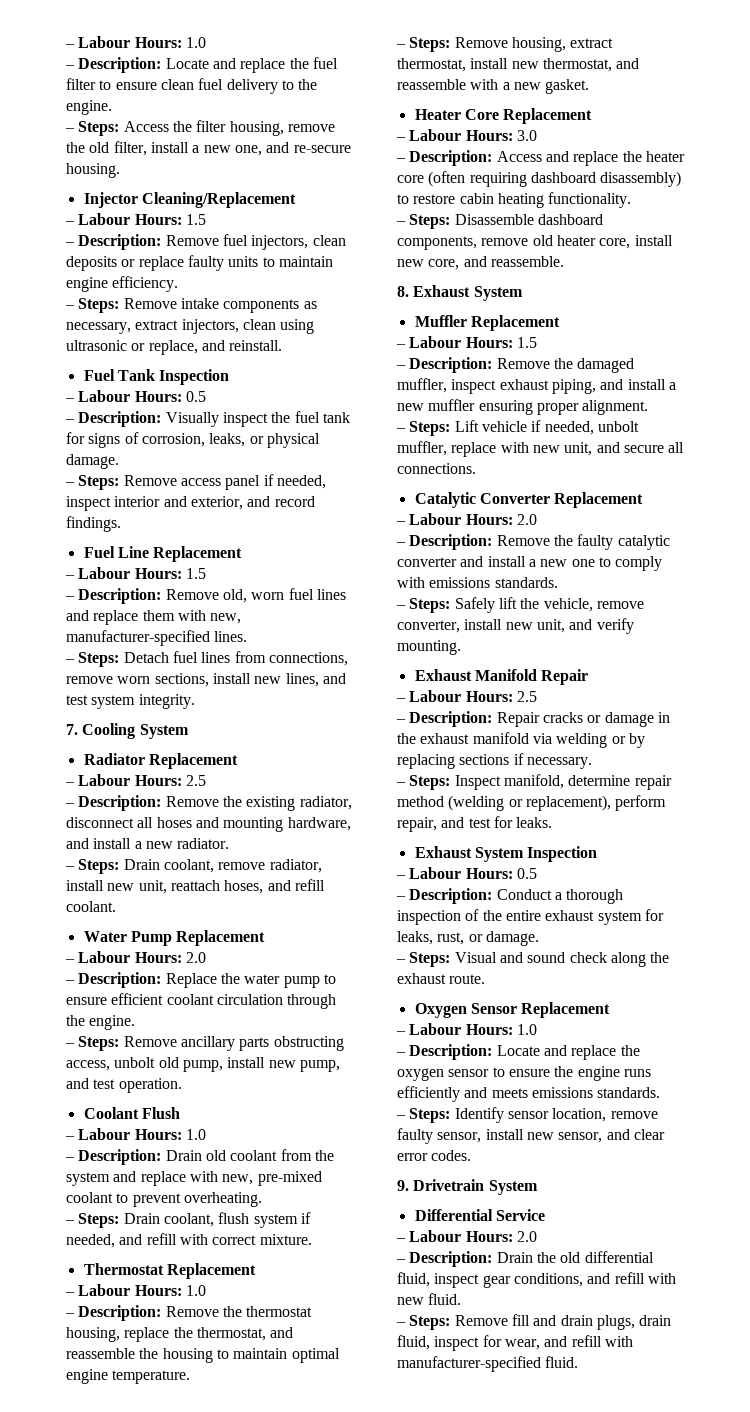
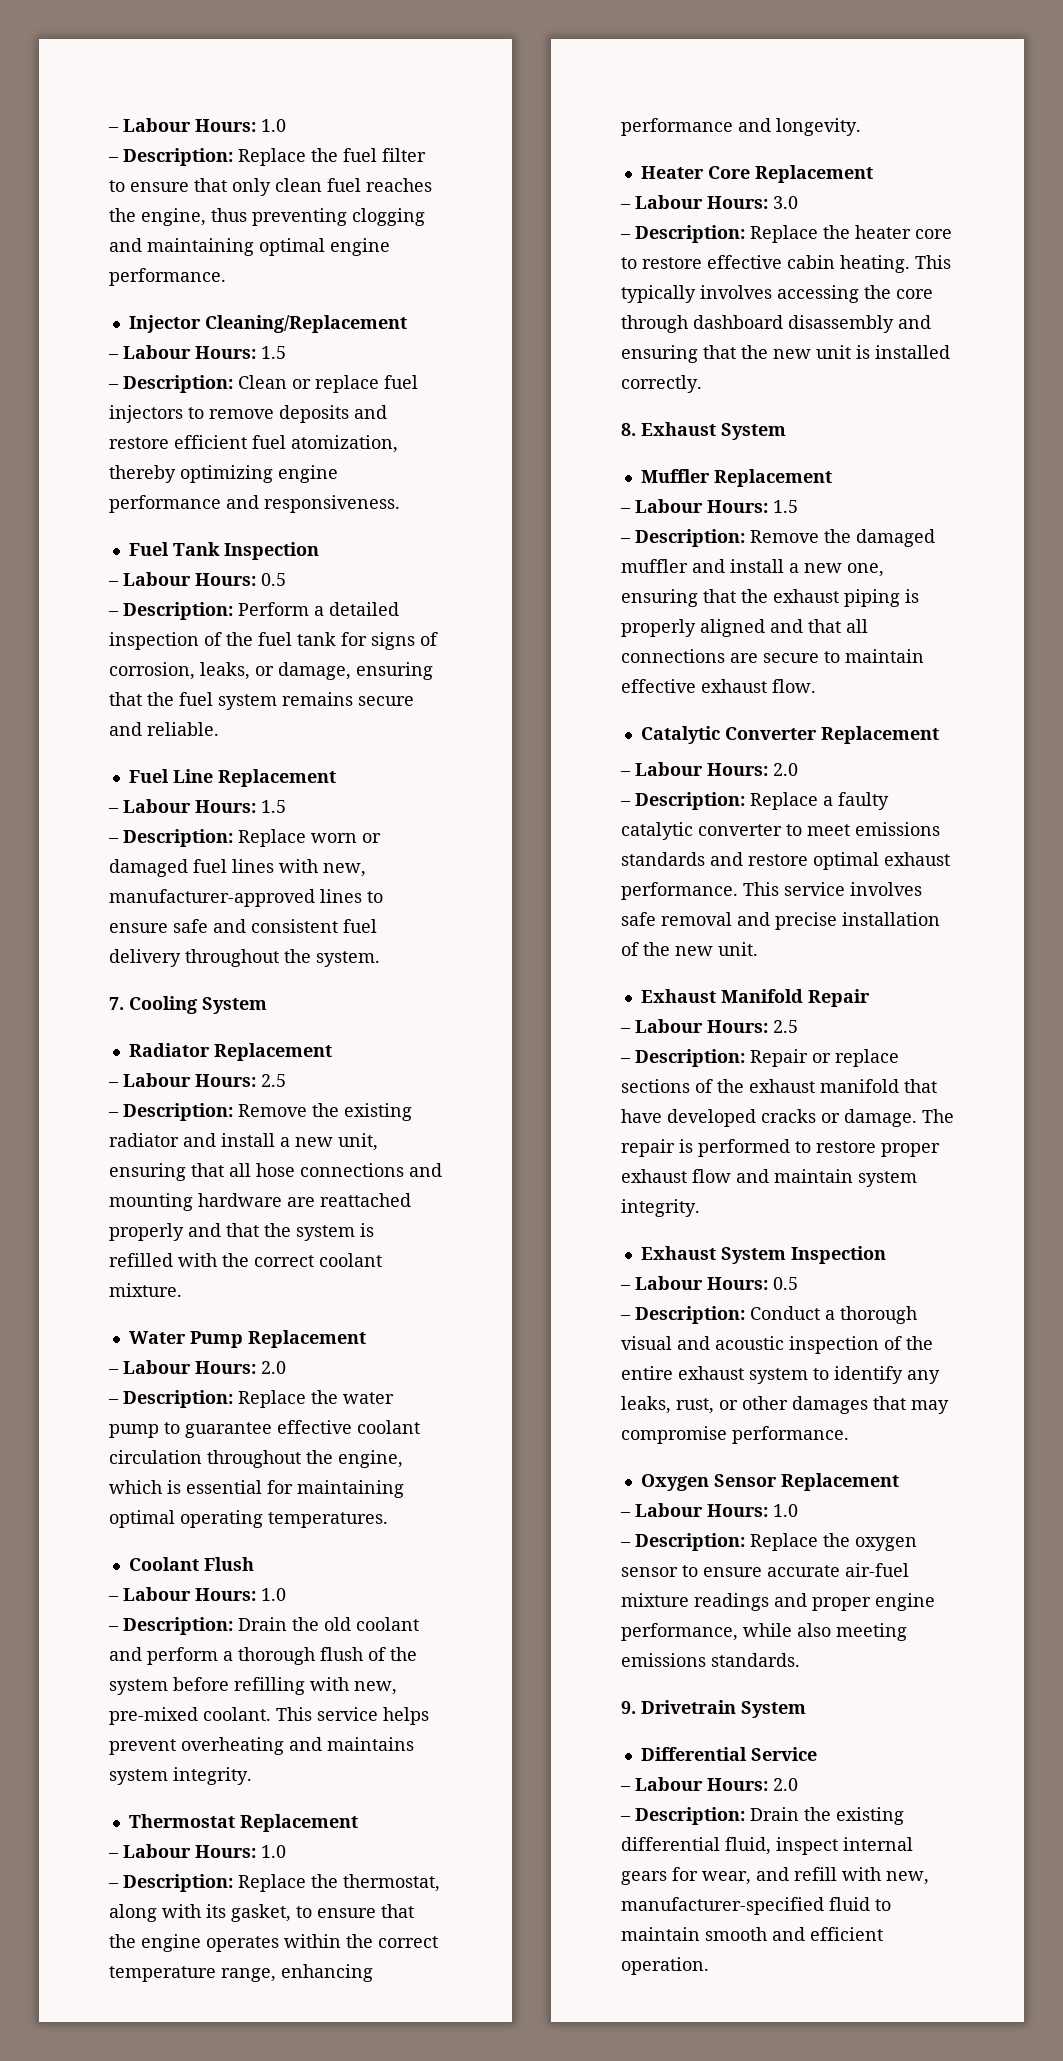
[65,36,206,48] [65,57,286,73] – Labour Hours: 1.0 // – Description: Locate and replace -> [108,118,286,132] [108,148,306,166] – Labour Hours: 1.0 // – Description: Replace
[160,78,318,94] [66,100,112,115] [65,120,335,136] [66,141,351,156] [66,163,120,178] clean fuel delivery to the engine. // – Steps: Access the filter housing, remove the old filter, install a new one, and re-secure housing. -> [194,178,432,196] [109,208,425,226] [109,238,390,256] [109,268,226,286] that only clean fuel reaches the engine, thus preventing clogging and maintaining optimal engine performance.
[165,234,346,250] [66,255,333,271] [66,276,179,292] [65,298,317,313] [66,319,315,334] [66,340,283,355] Remove fuel injectors, clean deposits or replace faulty units to maintain engine efficiency. // – Steps: Remove intake components as necessary, extract injectors, clean using ultrasonic or replace, and reinstall. -> [238,375,418,393] [109,405,387,423] [109,435,398,453] [109,465,338,483] [109,495,400,513] Clean or replace fuel injectors to remove deposits and restore efficient fuel atomization, thereby optimizing engine performance and responsiveness.
[165,412,268,427] Visually inspect -> [238,602,399,616] [109,632,222,650] Perform a detailed inspection of
[266,433,320,448] [66,454,119,469] [65,474,326,490] [66,496,315,511] [66,516,121,532] physical damage. // – Steps: Remove access panel if needed, inspect interior and exterior, and record findings. -> [278,662,433,680] [109,692,414,710] [109,722,219,736] damage, ensuring that the fuel system remains secure and reliable.
[165,588,346,603] [66,610,242,625] [66,630,248,646] [65,651,348,667] [66,673,346,687] [66,694,195,709] Remove old, worn fuel lines and replace them with new, manufacturer-specified lines. // – Steps: Detach fuel lines from connections, remove worn sections, install new lines, and test system integrity. -> [238,829,381,847] [109,859,366,877] [109,889,383,907] [109,919,377,933] [109,949,380,967] Replace worn or damaged fuel lines with new, manufacturer-approved lines to ensure safe and consistent fuel delivery throughout the system.
[299,796,352,810] [66,817,351,832] [66,838,230,849] [65,859,322,874] [66,879,325,894] [66,901,116,912] radiator, disconnect all hoses and mounting hardware, and install a new radiator. // – Steps: Drain coolant, remove radiator, install new unit, reattach hoses, and refill coolant. -> [109,1133,378,1151] [109,1163,442,1181] [109,1193,411,1211] [109,1223,374,1241] [109,1253,382,1267] [109,1283,182,1297] radiator and install a new unit, ensuring that all hose connections and mounting hardware are reattached properly and that the system is refilled with the correct coolant mixture.
[66,993,337,1009] [66,1015,136,1030] [65,1036,344,1051] [66,1057,340,1072] [66,1078,182,1093] ensure efficient coolant circulation through the engine. // – Steps: Remove ancillary parts obstructing access, unbolt old pump, install new pump, and test operation. -> [185,1420,420,1438] [109,1450,403,1468] [109,1480,404,1498] [109,1510,388,1528] guarantee effective coolant circulation throughout the engine, which is essential for maintaining optimal operating temperatures.
(202, 1155) none -> [292,1617,319,1631] the
[280,1149,334,1161] [66,1171,322,1186] [66,1192,262,1207] [65,1212,311,1228] [66,1233,312,1248] from the system and replace with new, pre-mixed coolant to prevent overheating. // – Steps: Drain coolant, flush system if needed, and refill with correct mixture. -> [109,1647,417,1665] [109,1677,397,1695] [109,1707,429,1725] [109,1737,414,1755] [109,1767,252,1785] and perform a thorough flush of the system before refilling with new, pre-mixed coolant. This service helps prevent overheating and maintains system integrity.
[165,1306,313,1317] [66,1327,294,1342] [66,1348,340,1363] [66,1369,191,1384] [396,37,614,52] [397,58,640,72] [397,79,590,94] Remove the thermostat housing, replace the thermostat, and reassemble the housing to maintain optimal engine temperature. // – Steps: Remove housing, extract thermostat, install new thermostat, and reassemble with a new gasket. -> [238,1874,440,1892] [109,1904,414,1922] [109,1934,438,1952] [109,1964,373,1982] [621,118,861,136] Replace the thermostat, along with its gasket, to ensure that the engine operates within the correct temperature range, enhancing performance and longevity.
[496,151,685,166] [397,171,682,187] [397,192,632,208] [396,214,603,229] [397,235,673,250] [397,256,564,270] Access and replace the heater core (often requiring dashboard disassembly) to restore cabin heating functionality. // – Steps: Disassemble dashboard components, remove old heater core, install new core, and reassemble. -> [750,225,952,243] [621,255,951,273] [621,285,933,303] [621,315,931,333] [621,345,950,363] [621,375,702,393] Replace the heater core to restore effective cabin heating. This typically involves accessing the core through dashboard disassembly and ensuring that the new unit is installed correctly.
[397,378,676,394] [397,399,649,415] [396,420,639,436] [397,441,685,457] [397,463,476,474] muffler, inspect exhaust piping, and install a new muffler ensuring proper alignment. // – Steps: Lift vehicle if needed, unbolt muffler, replace with new unit, and secure all connections. -> [621,559,884,577] [621,589,919,607] [621,619,868,637] [621,649,924,663] [621,679,816,693] muffler and install a new one, ensuring that the exhaust piping is properly aligned and that all connections are secure to maintain effective exhaust flow.
[496,535,573,546] Remove the -> [750,792,833,810] Replace a
[460,556,663,571] [397,577,558,588] [396,597,644,613] [397,618,634,634] [397,640,461,655] and install a new one to comply with emissions standards. // – Steps: Safely lift the vehicle, remove converter, install new unit, and verify mounting. -> [786,822,940,836] [621,852,950,870] [621,882,922,900] [621,912,940,930] [621,942,758,956] to meet emissions standards and restore optimal exhaust performance. This service involves safe removal and precise installation of the new unit.
[542,712,670,727] [397,732,645,748] [397,753,592,769] [396,774,672,790] [397,795,667,811] [397,816,553,832] cracks or damage in the exhaust manifold via welding or by replacing sections if necessary. // – Steps: Inspect manifold, determine repair method (welding or replacement), perform repair, and test for leaks. -> [812,1049,899,1067] [621,1079,937,1093] [621,1109,954,1127] [621,1139,940,1157] [621,1169,917,1187] [621,1199,700,1217] or replace sections of the exhaust manifold that have developed cracks or damage. The repair is performed to restore proper exhaust flow and maintain system integrity.
(624, 896) none -> [621,1336,784,1350] visual and acoustic
[644,909,664,921] [397,931,539,946] [396,952,670,967] [397,973,486,984] for leaks, rust, or damage. // – Steps: Visual and sound check along the exhaust route. -> [813,1366,940,1384] [621,1396,949,1414] [621,1426,849,1444] to identify any leaks, rust, or other damages that may compromise performance.
[496,1045,617,1060] Locate and replace -> [750,1533,818,1551] Replace
[554,1066,651,1081] [397,1086,661,1102] [396,1107,658,1123] [397,1128,665,1144] [397,1150,472,1161] the engine runs efficiently and meets emissions standards. // – Steps: Identify sensor location, remove faulty sensor, install new sensor, and clear error codes. -> [767,1563,909,1577] [621,1593,935,1611] [621,1623,907,1641] [621,1653,800,1667] accurate air-fuel mixture readings and proper engine performance, while also meeting emissions standards.
[560,1252,581,1263] old -> [836,1807,904,1825] existing
[482,1272,676,1288] [397,1293,462,1305] [396,1314,672,1330] [397,1335,480,1351] gear conditions, and refill with new fluid. // – Steps: Remove fill and drain plugs, drain fluid, inspect -> [843,1837,913,1851] [621,1871,667,1885] internal gears
[397,1356,579,1372] manufacturer-specified fluid. -> [886,1871,929,1885] [621,1897,891,1915] [621,1927,883,1941] [621,1957,709,1975] new, manufacturer-specified fluid to maintain smooth and efficient operation.

